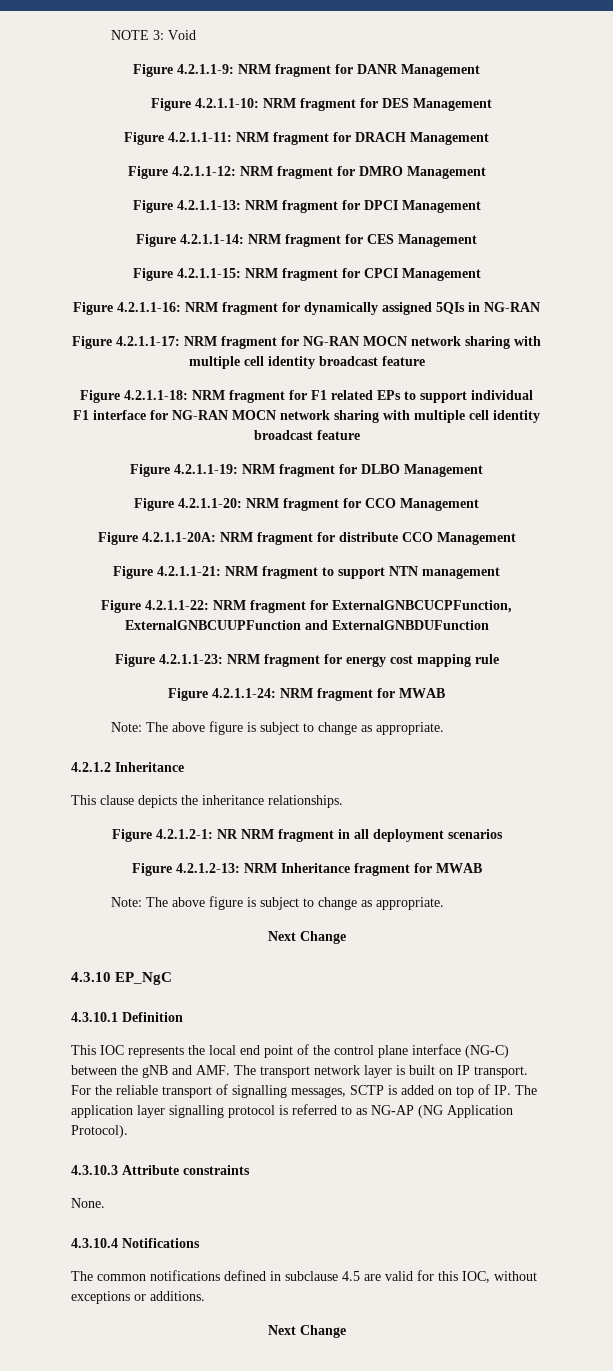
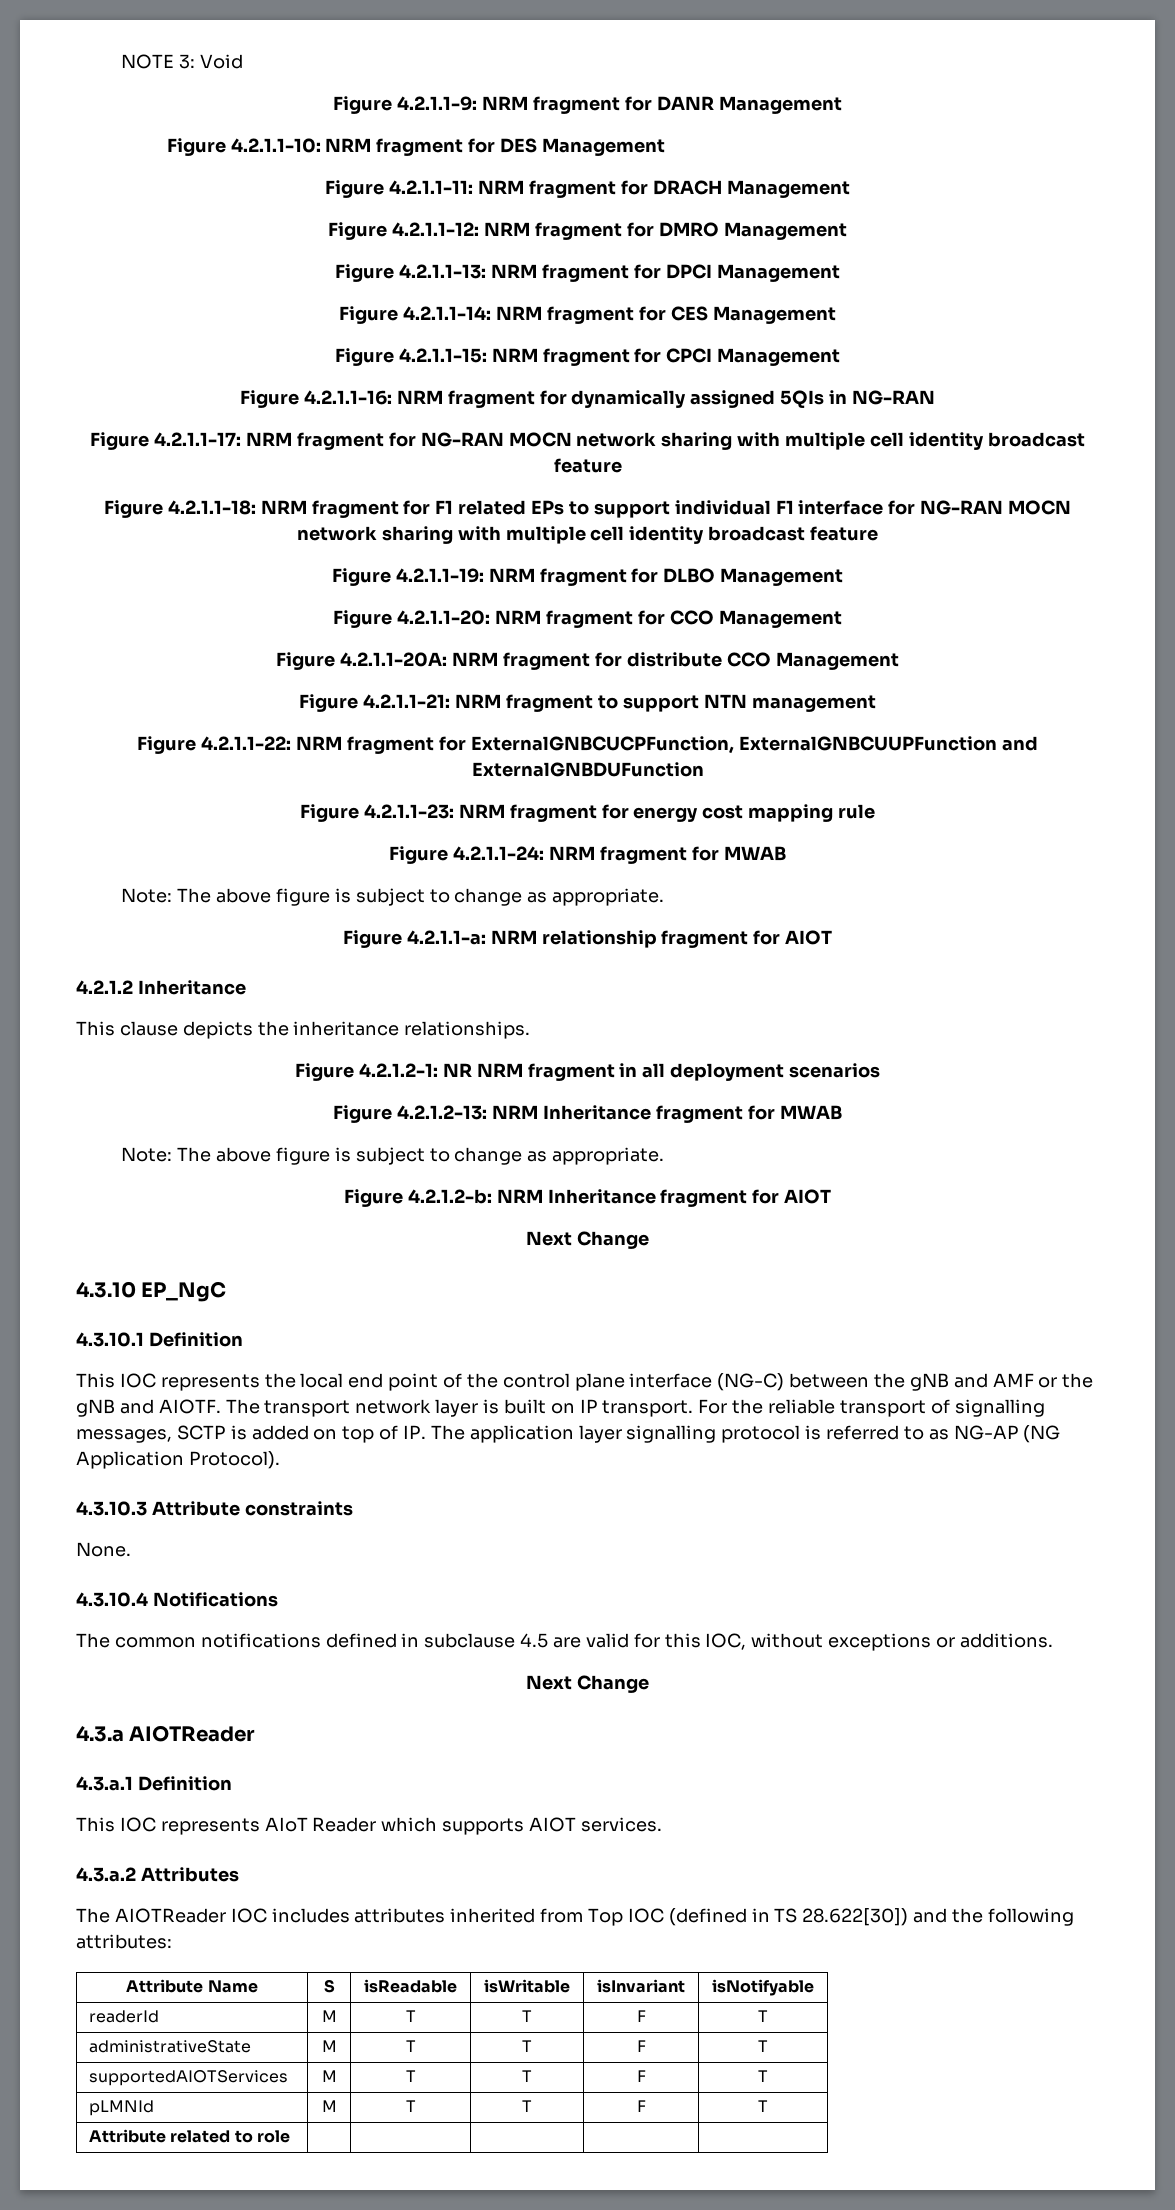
(445, 728) none -> [342,930,833,948] // Figure 4.2.1.1-a: NRM relationship fragment for AIOT
(445, 903) none -> [343,1189,832,1207] // Figure 4.2.1.2-b: NRM Inheritance fragment for AIOT
[196,1065,230,1075] AMF. -> [992,1373,1094,1388] [76,1399,221,1417] AMF or the gNB and AIOTF.
(346, 1331) none -> [76,1725,256,1742] [76,1776,232,1791] [76,1817,662,1835] [76,1867,239,1882] [76,1908,1074,1926] [76,1934,172,1949] [126,1979,258,1993] [323,1979,335,1993] [364,1979,457,1993] [484,1979,570,1993] [597,1979,685,1993] [712,1979,814,1996] [89,2010,160,2023] [321,2010,337,2022] [405,2010,416,2022] [522,2010,532,2022] [636,2010,646,2022] [758,2010,768,2022] [89,2040,252,2053] [321,2040,337,2052] [405,2040,416,2052] [522,2040,532,2052] [636,2040,646,2052] [758,2040,768,2052] [89,2070,289,2086] [321,2070,337,2082] [405,2070,416,2082] [522,2070,532,2082] [636,2070,646,2082] [758,2070,768,2082] [89,2100,155,2116] [321,2100,337,2112] [405,2100,416,2112] [522,2100,532,2112] [636,2100,646,2112] [758,2100,768,2112] [89,2129,291,2143] // 4.3.a AIOTReader // 4.3.a.1 Definition // This IOC represents AIoT Reader which supports AIOT services. // 4.3.a.2 Attributes // The AIOTReader IOC includes attributes inherited from Top IOC (defined in TS 28.622[30]) and the following attributes: // Attribute Name | S | isReadable | isWritable | isInvariant | isNotifyable // readerId | M | T | T | F | T // administrativeState | M | T | T | F | T // supportedAIOTServices | M | T | T | F | T // pLMNId | M | T | T | F | T // Attribute related to role | | | | |

